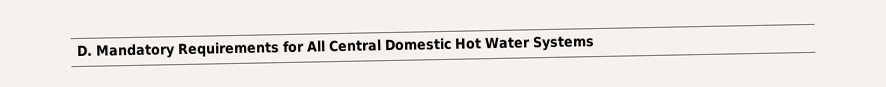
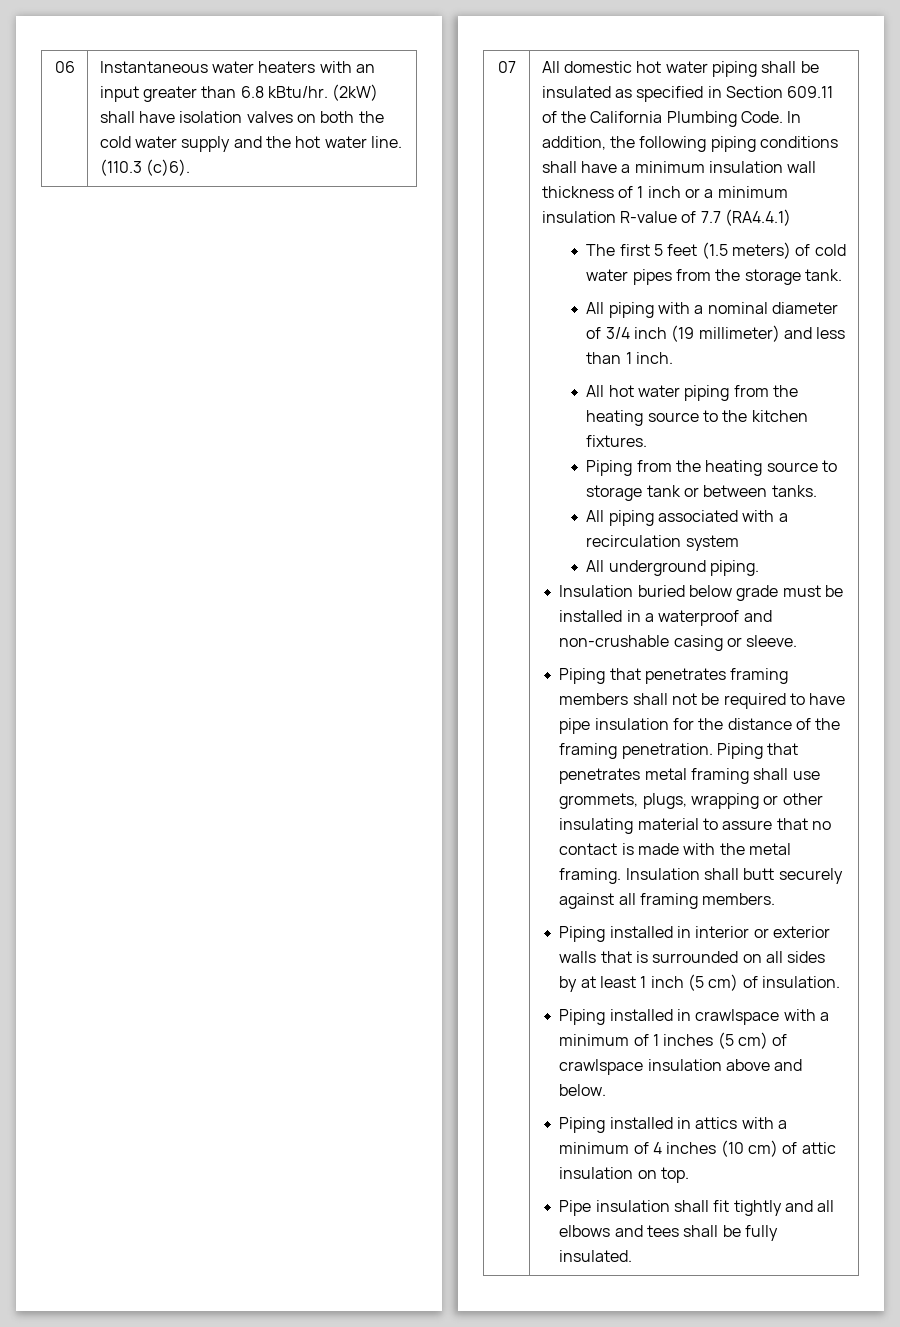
[76,35,596,60] D. Mandatory Requirements for All Central Domestic Hot Water Systems -> [54,61,75,73] [99,61,375,73] [99,84,379,102] [99,111,384,123] [99,136,402,152] [99,159,191,176] [497,61,516,73] [541,61,819,77] [541,86,834,102] [541,111,802,127] [541,136,838,152] [541,161,817,173] [541,186,788,198] [541,209,791,226] [586,242,846,259] [586,269,843,285] [586,302,839,318] [586,325,846,342] [586,352,674,364] [586,385,799,401] [586,410,808,426] [586,435,648,447] [586,460,838,476] [586,485,817,501] [586,510,788,526] [586,535,739,551] [586,560,760,576] [559,585,843,601] [559,610,772,626] [559,635,798,651] [559,668,789,684] [559,693,846,709] [559,718,841,734] [559,743,799,759] [559,768,820,784] [559,793,823,809] [559,818,831,834] [559,843,791,855] [559,868,843,884] [559,893,776,909] [559,926,830,942] [559,951,826,963] [559,974,840,992] [559,1009,829,1025] [559,1032,788,1049] [559,1059,803,1075] [559,1084,607,1096] [559,1117,787,1133] [559,1140,836,1157] [559,1167,689,1183] [559,1200,835,1216] [559,1225,778,1241] [559,1250,633,1262] 06 | Instantaneous water heaters with an input greater than 6.8 kBtu/hr. (2kW) shall have isolation valves on both the cold water supply and the hot water line. (110.3 (c)6). // 07 | All domestic hot water piping shall be insulated as specified in Section 609.11 of the California Plumbing Code. In addition, the following piping conditions shall have a minimum insulation wall thickness of 1 inch or a minimum insulation R-value of 7.7 (RA4.4.1) // The first 5 feet (1.5 meters) of cold water pipes from the storage tank. // All piping with a nominal diameter of 3/4 inch (19 millimeter) and less than 1 inch. // All hot water piping from the heating source to the kitchen fixtures. // Piping from the heating source to storage tank or between tanks. // All piping associated with a recirculation system // All underground piping. // Insulation buried below grade must be installed in a waterproof and non-crushable casing or sleeve. // Piping that penetrates framing members shall not be required to have pipe insulation for the distance of the framing penetration. Piping that penetrates metal framing shall use grommets, plugs, wrapping or other insulating material to assure that no contact is made with the metal framing. Insulation shall butt securely against all framing members. // Piping installed in interior or exterior walls that is surrounded on all sides by at least 1 inch (5 cm) of insulation. // Piping installed in crawlspace with a minimum of 1 inches (5 cm) of crawlspace insulation above and below. // Piping installed in attics with a minimum of 4 inches (10 cm) of attic insulation on top. // Pipe insulation shall fit tightly and all elbows and tees shall be fully insulated.

